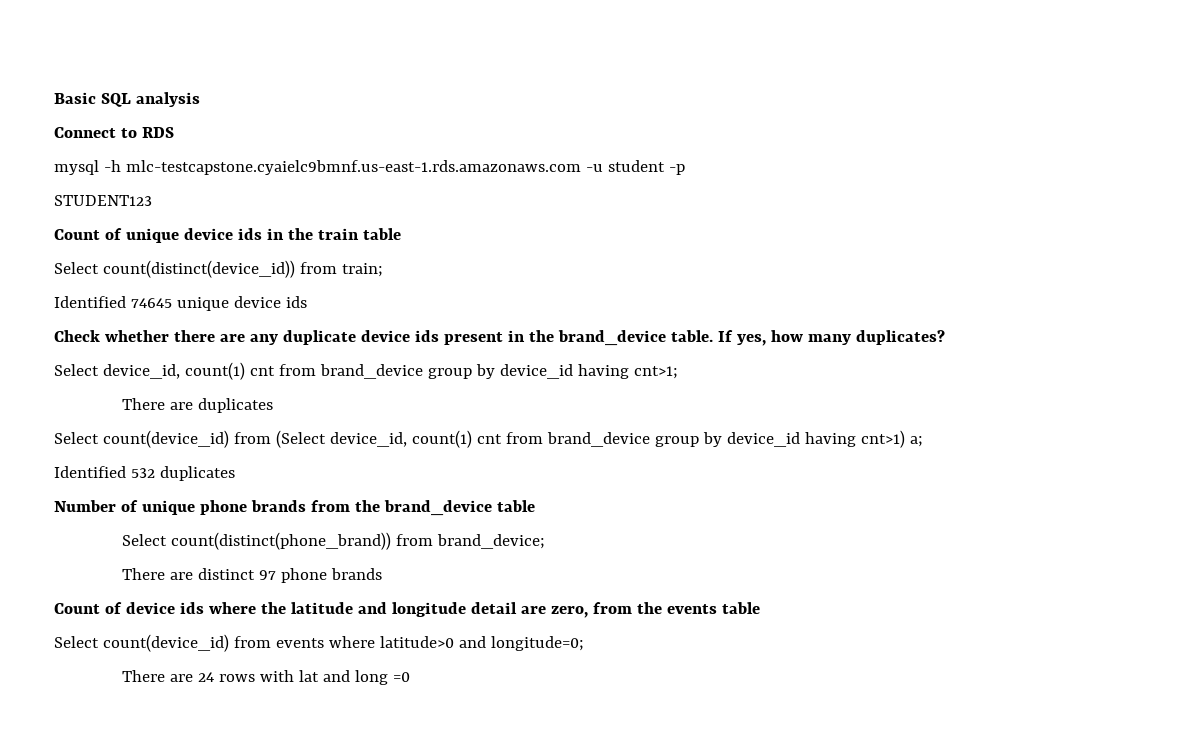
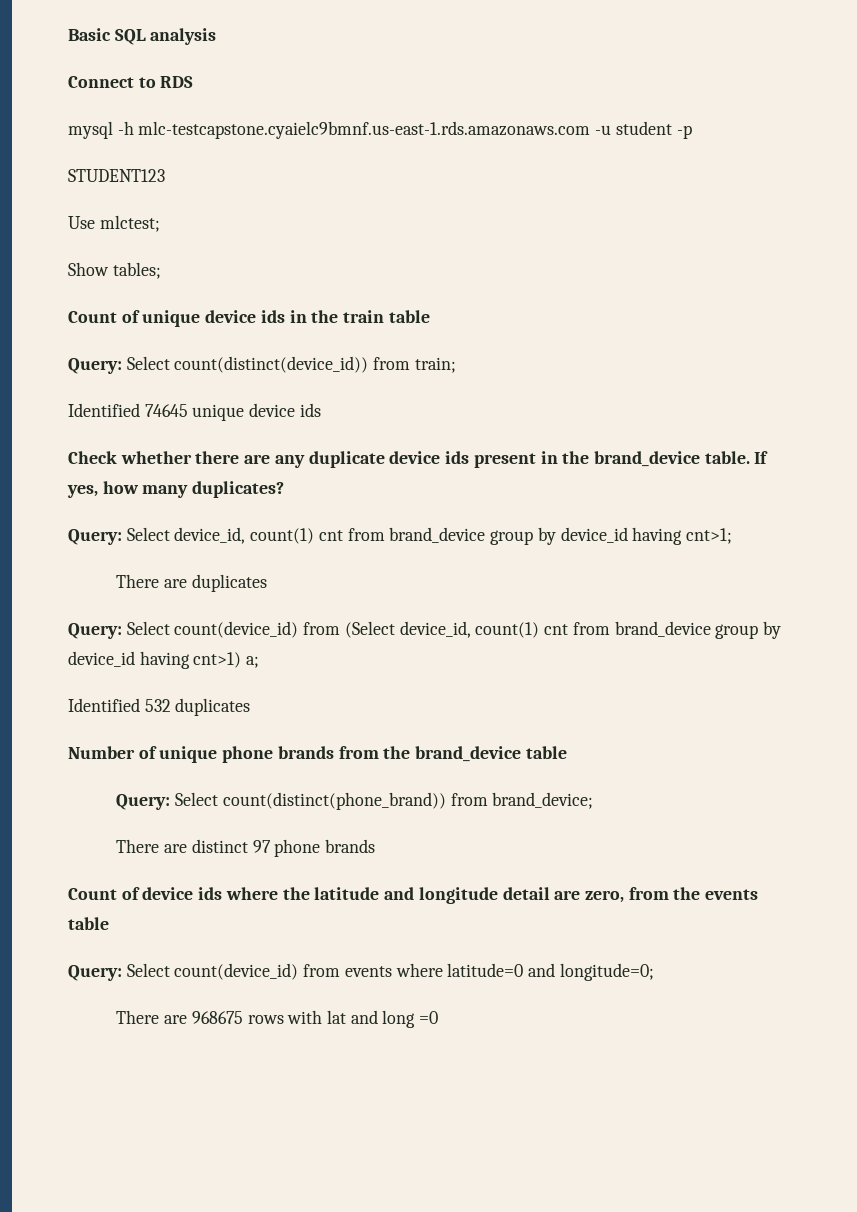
(152, 200) none -> [68,215,160,232] [68,262,161,279] // Use mlctest; // Show tables;
(401, 234) none -> [68,358,122,374] Query:
(945, 337) none -> [68,529,122,545] Query:
(274, 405) none -> [68,623,122,639] Query:
(535, 506) none -> [116,794,171,810] Query:
(760, 608) none -> [68,965,122,981] Query:
[379,636,454,648] latitude>0 -> [447,963,524,977] latitude=0
[198,672,215,682] 24 -> [191,1011,243,1024] 968675

